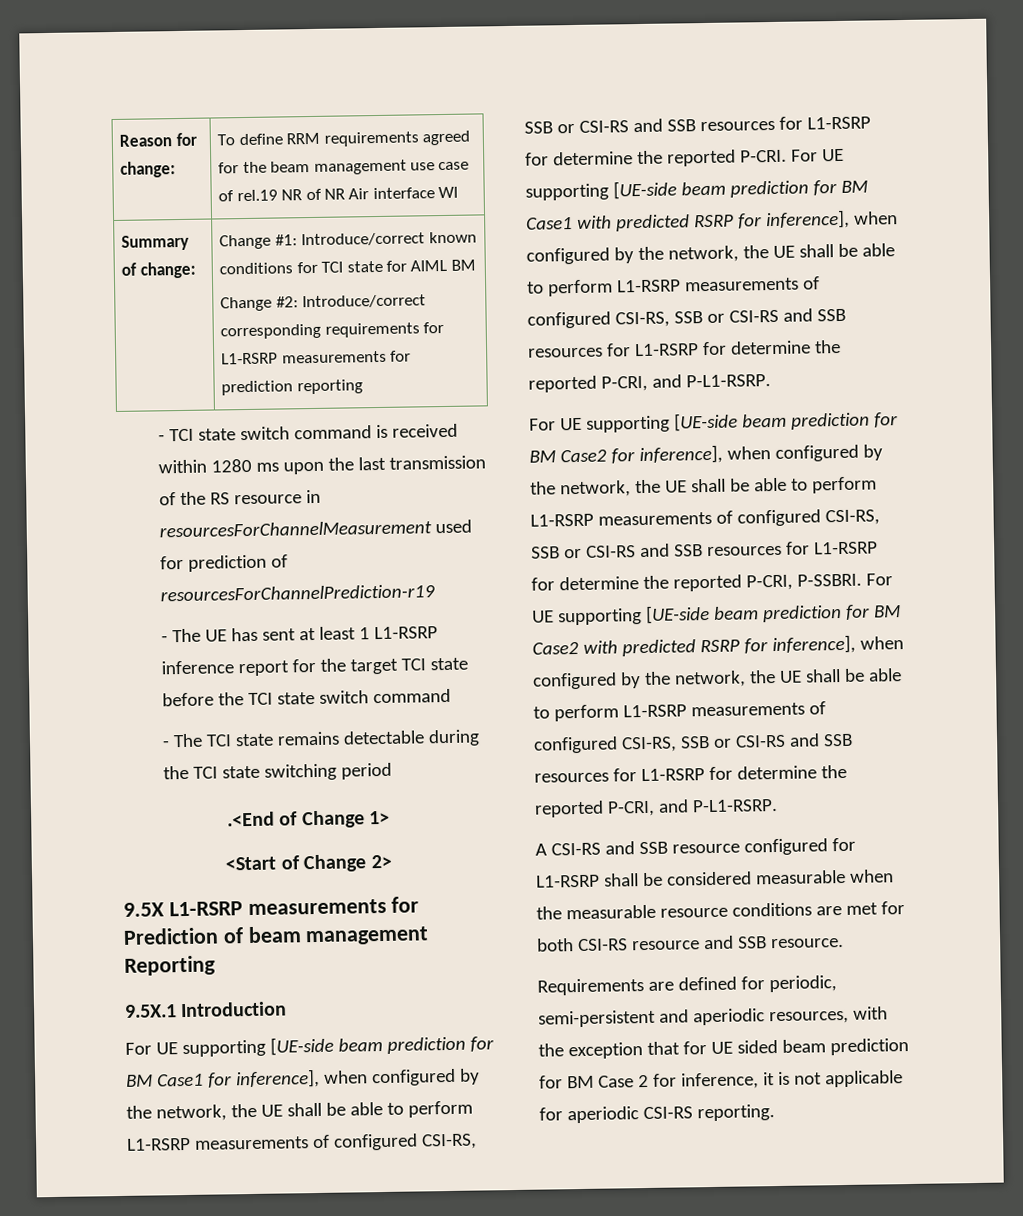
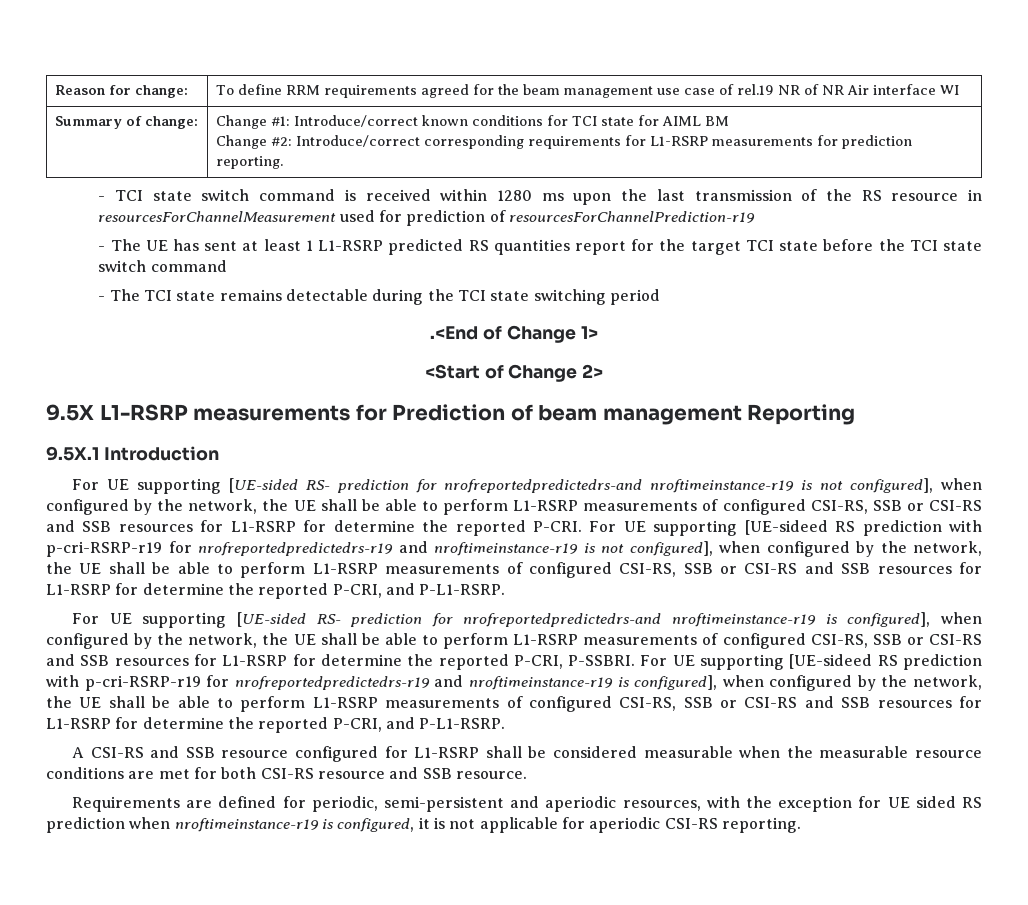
[296,379,363,395] reporting -> [216,156,284,169] reporting.
[160,660,234,675] inference -> [388,239,570,255] predicted RS quantities
[269,1036,494,1056] [126,1068,320,1089] [UE-side beam prediction for BM Case1 for inference], -> [228,478,934,493] [UE-sided RS- prediction for nrofreportedpredictedrs-and nroftimeinstance-r19 is not configured],
[612,180,868,200] [526,209,850,232] [UE-side beam prediction for BM Case1 with predicted RSRP for inference], -> [744,520,982,536] [46,541,713,557] [UE-sideed RS prediction with p-cri-RSRP-r19 for nrofreportedpredictedrs-r19 and nroftimeinstance-r19 is not configured],
[673,412,898,432] [529,444,723,465] [UE-side beam prediction for BM Case2 for inference], -> [236,612,931,627] [UE-sided RS- prediction for nrofreportedpredictedrs-and nroftimeinstance-r19 is configured],
[644,604,901,624] [532,634,856,657] [UE-side beam prediction for BM Case2 with predicted RSRP for inference], -> [789,654,982,670] [46,675,718,691] [UE-sideed RS prediction with p-cri-RSRP-r19 for nrofreportedpredictedrs-r19 and nroftimeinstance-r19 is configured],
[646,1041,680,1055] that -> (853, 804) none
[781,1038,909,1056] [539,1072,759,1090] beam prediction for BM Case 2 for inference, -> [961,797,982,808] [46,817,415,833] RS prediction when nroftimeinstance-r19 is configured,

